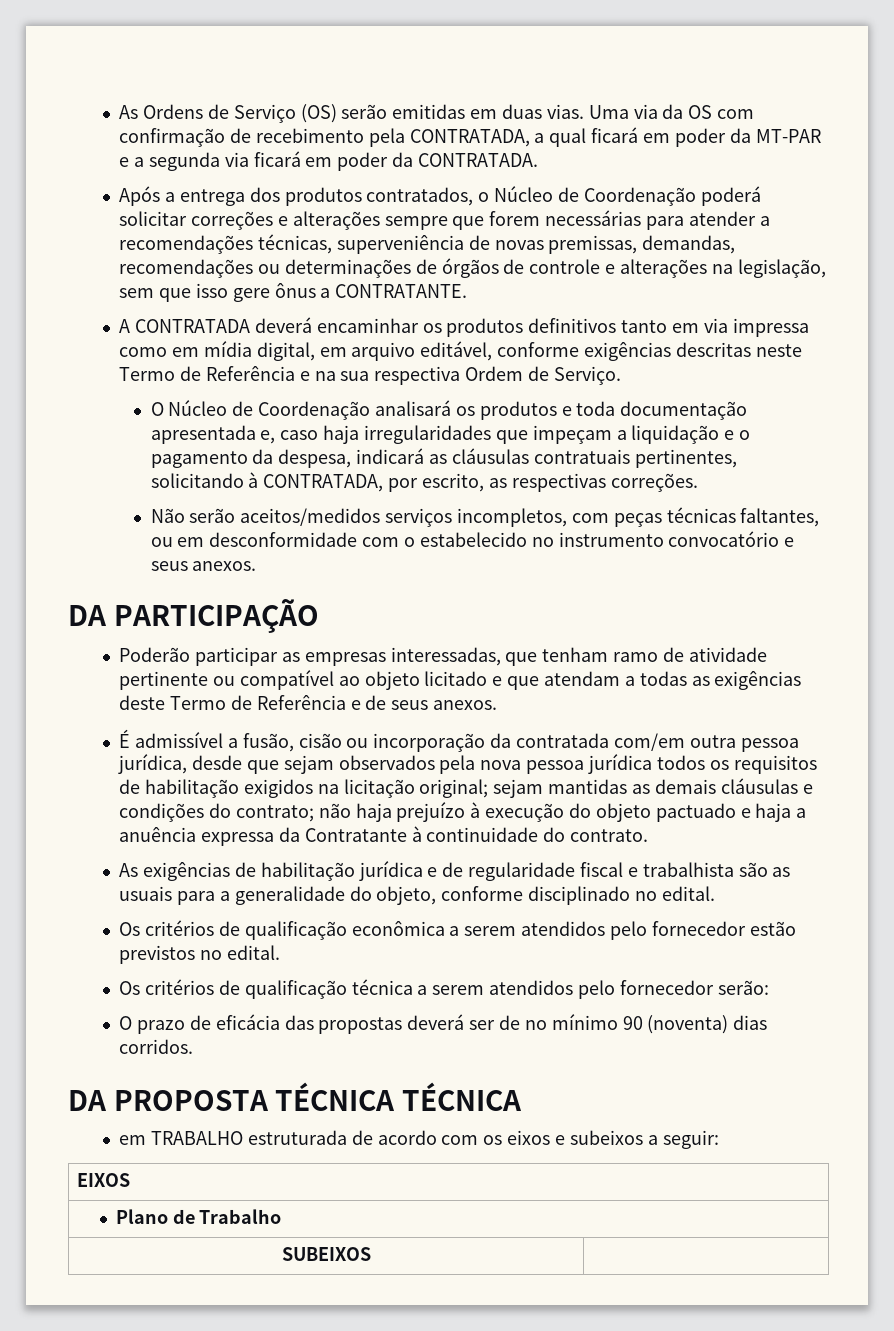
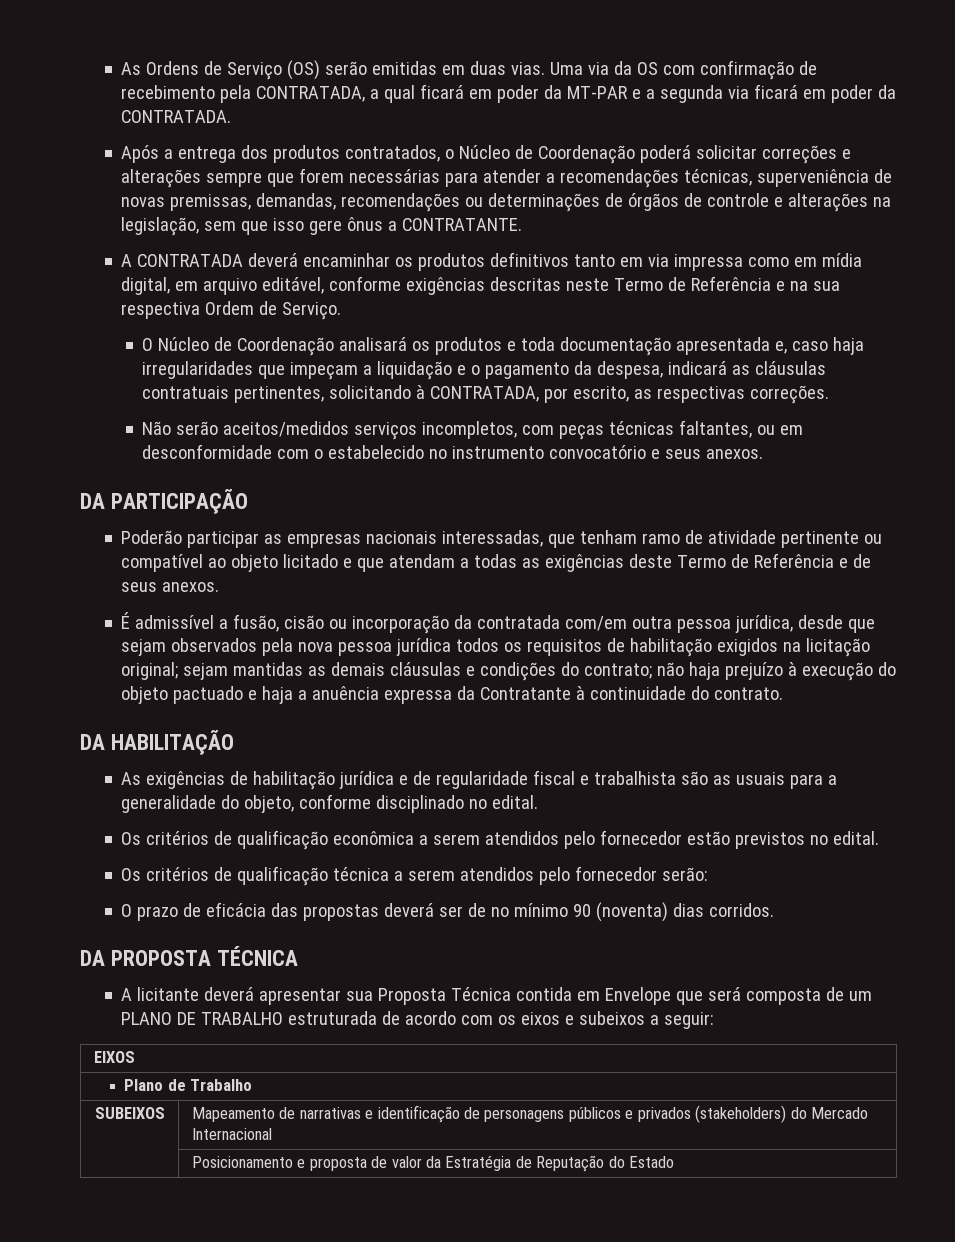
(386, 659) none -> [366,531,438,544] nacionais
(649, 835) none -> [80,729,234,755] // DA HABILITAÇÃO
[401,1082,522,1111] [119,1135,147,1145] TÉCNICA // em -> [121,987,873,1005] [121,1012,197,1025] // A licitante deverá apresentar sua Proposta Técnica contida em Envelope que será composta de um PLANO DE
(371, 1254) none -> [191,1105,869,1123] [191,1128,272,1140] [191,1155,675,1172] Mapeamento de narrativas e identificação de personagens públicos e privados (stakeholders) do Mercado Internacional // | Posicionamento e proposta de valor da Estratégia de Reputação do Estado

